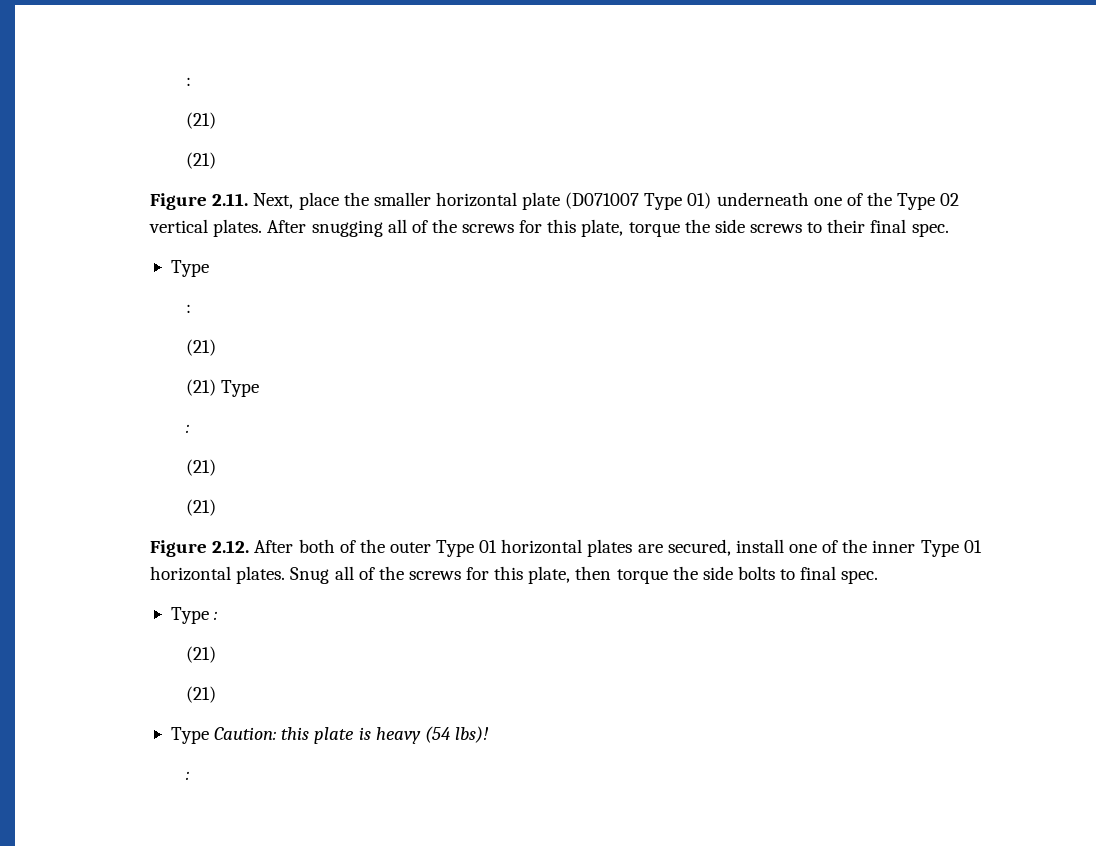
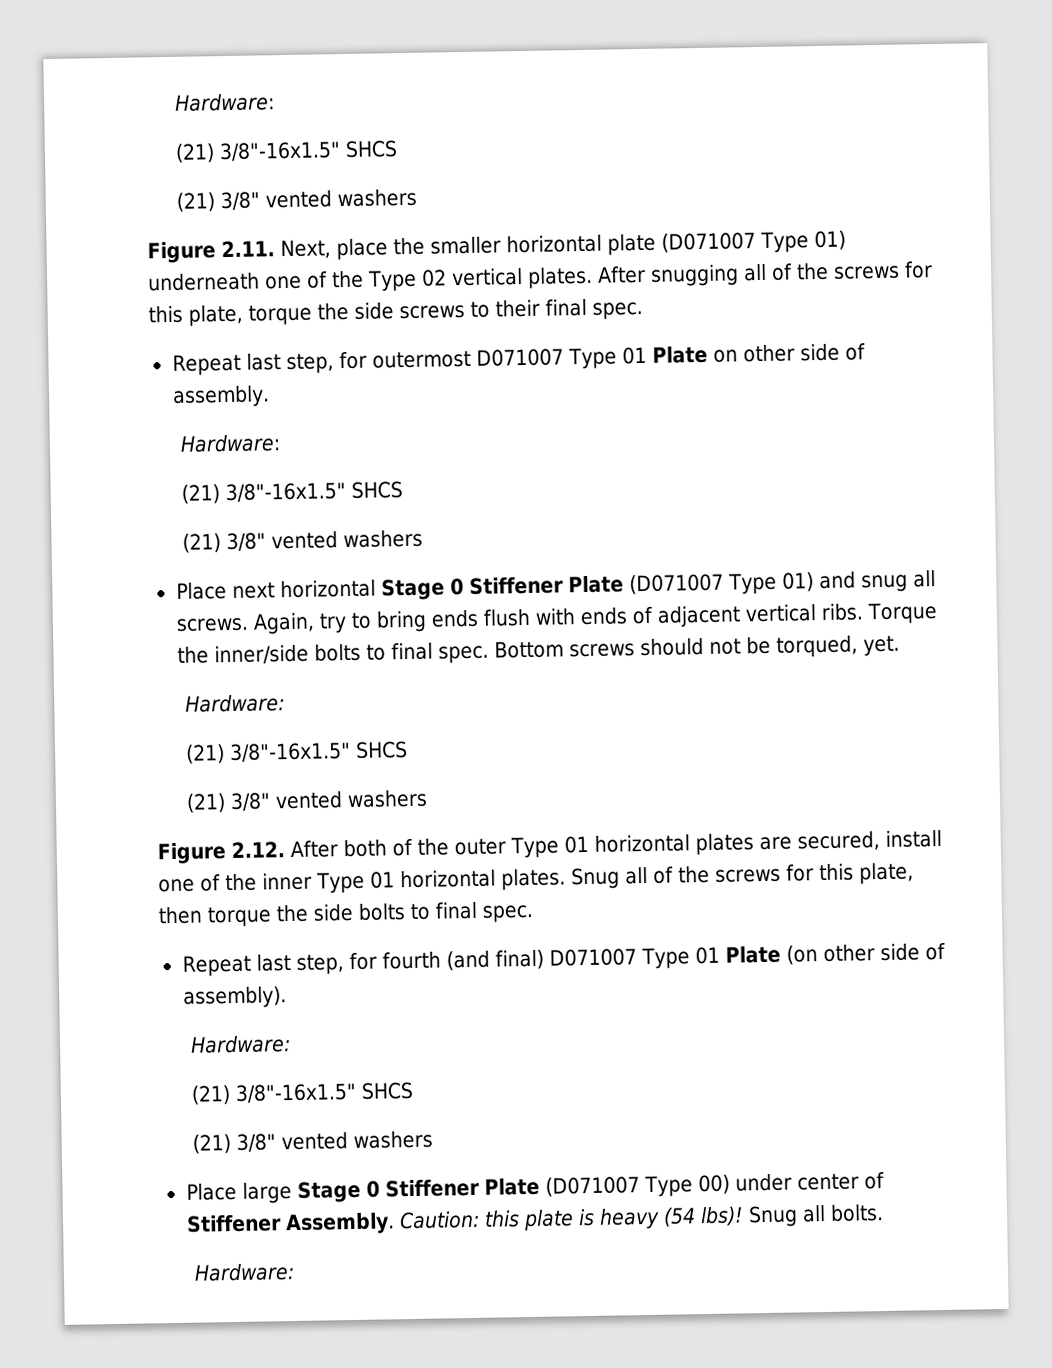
[185,77,191,86] [185,112,216,129] [185,152,216,169] : // (21) // (21) -> [174,93,276,112] [175,140,399,163] [176,188,418,212] Hardware: // (21) 3/8"-16x1.5" SHCS // (21) 3/8" vented washers
[171,260,210,277] [185,304,191,313] [185,339,216,356] [185,379,259,397] [185,424,189,433] [185,459,216,476] [185,499,216,516] Type // : // (21) // (21) Type // : // (21) // (21) -> [171,343,866,376] [171,385,270,408] [180,434,282,453] [181,481,404,504] [182,529,424,553] [175,570,936,601] [175,602,938,635] [176,635,900,665] [185,694,286,713] [185,741,409,764] [186,789,429,813] Repeat last step, for outermost D071007 Type 01 Plate on other side of assembly. // Hardware: // (21) 3/8"-16x1.5" SHCS // (21) 3/8" vented washers // Place next horizontal Stage 0 Stiffener Plate (D071007 Type 01) and snug all screws. Again, try to bring ends flush with ends of adjacent vertical ribs. Torque the inner/side bolts to final spec. Bottom screws should not be torqued, yet. // Hardware: // (21) 3/8"-16x1.5" SHCS // (21) 3/8" vented washers
[171,607,218,624] [185,646,216,663] [185,686,216,703] [171,727,210,744] Type : // (21) // (21) // Type -> [181,942,946,977] [182,986,287,1009] [190,1035,292,1054] [191,1081,415,1105] [192,1130,434,1154] [185,1172,885,1204] [185,1212,395,1236] Repeat last step, for fourth (and final) D071007 Type 01 Plate (on other side of assembly). // Hardware: // (21) 3/8"-16x1.5" SHCS // (21) 3/8" vented washers // Place large Stage 0 Stiffener Plate (D071007 Type 00) under center of Stiffener Assembly.
[185,771,189,780] // : -> [747,1204,884,1228] [194,1262,296,1282] Snug all bolts. // Hardware:

